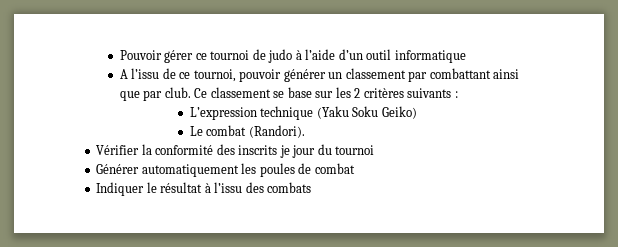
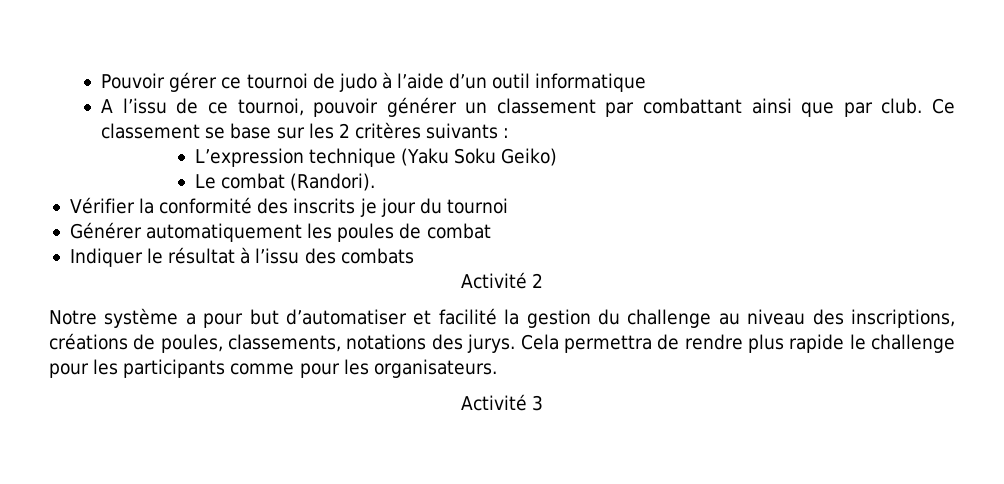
(312, 187) none -> [460,272,544,289] [49,308,955,328] [49,333,956,353] [49,359,497,378] [460,394,544,411] // Activité 2 // Notre système a pour but d’automatiser et facilité la gestion du challenge au niveau des inscriptions, créations de poules, classements, notations des jurys. Cela permettra de rendre plus rapide le challenge pour les participants comme pour les organisateurs. // Activité 3

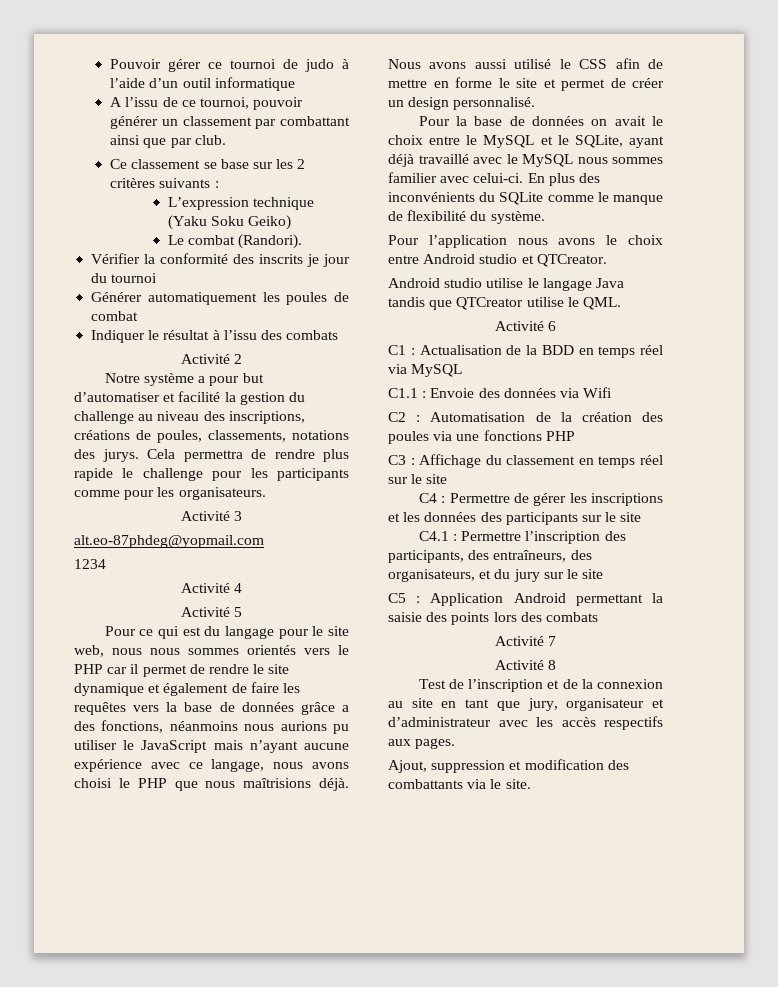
(923, 106) none -> (226, 140) //
(544, 403) none -> [74,535,264,548] [74,559,106,569] [180,583,243,593] [180,607,243,617] [104,626,349,639] [74,645,349,657] [74,664,290,677] [74,682,300,696] [74,702,349,715] [74,720,349,734] [74,740,349,753] [74,759,349,772] [74,778,349,791] [388,58,663,69] [388,77,664,91] [388,97,536,110] [418,116,663,126] [388,135,664,148] [388,154,663,167] [388,172,600,186] [388,192,663,205] [388,210,545,224] [388,235,663,248] [388,254,607,267] [388,278,624,291] [388,297,621,310] [494,321,557,331] [388,345,663,358] [388,364,463,377] [388,387,613,398] [388,412,663,422] [388,430,575,444] [388,454,663,468] [388,474,448,484] [418,493,663,506] [388,512,642,525] [418,531,626,544] [388,550,592,563] [388,569,604,582] [388,593,663,606] [388,612,598,625] [494,636,557,646] [494,660,557,670] [418,679,663,692] [388,698,664,711] [388,716,663,730] [388,738,456,749] [388,759,629,773] [388,779,531,789] // alt.eo-87phdeg@yopmail.com // 1234 // Activité 4 // Activité 5 // Pour ce qui est du langage pour le site web, nous nous sommes orientés vers le PHP car il permet de rendre le site dynamique et également de faire les requêtes vers la base de données grâce a des fonctions, néanmoins nous aurions pu utiliser le JavaScript mais n’ayant aucune expérience avec ce langage, nous avons choisi le PHP que nous maîtrisions déjà. Nous avons aussi utilisé le CSS afin de mettre en forme le site et permet de créer un design personnalisé. // Pour la base de données on avait le choix entre le MySQL et le SQLite, ayant déjà travaillé avec le MySQL nous sommes familier avec celui-ci. En plus des inconvénients du SQLite comme le manque de flexibilité du système. // Pour l’application nous avons le choix entre Android studio et QTCreator. // Android studio utilise le langage Java tandis que QTCreator utilise le QML. // Activité 6 // C1 : Actualisation de la BDD en temps réel via MySQL // C1.1 : Envoie des données via Wifi // C2 : Automatisation de la création des poules via une fonctions PHP // C3 : Affichage du classement en temps réel sur le site // C4 : Permettre de gérer les inscriptions et les données des participants sur le site // C4.1 : Permettre l’inscription des participants, des entraîneurs, des organisateurs, et du jury sur le site // C5 : Application Android permettant la saisie des points lors des combats // Activité 7 // Activité 8 // Test de l’inscription et de la connexion au site en tant que jury, organisateur et d’administrateur avec les accès respectifs aux pages. // Ajout, suppression et modification des combattants via le site.

